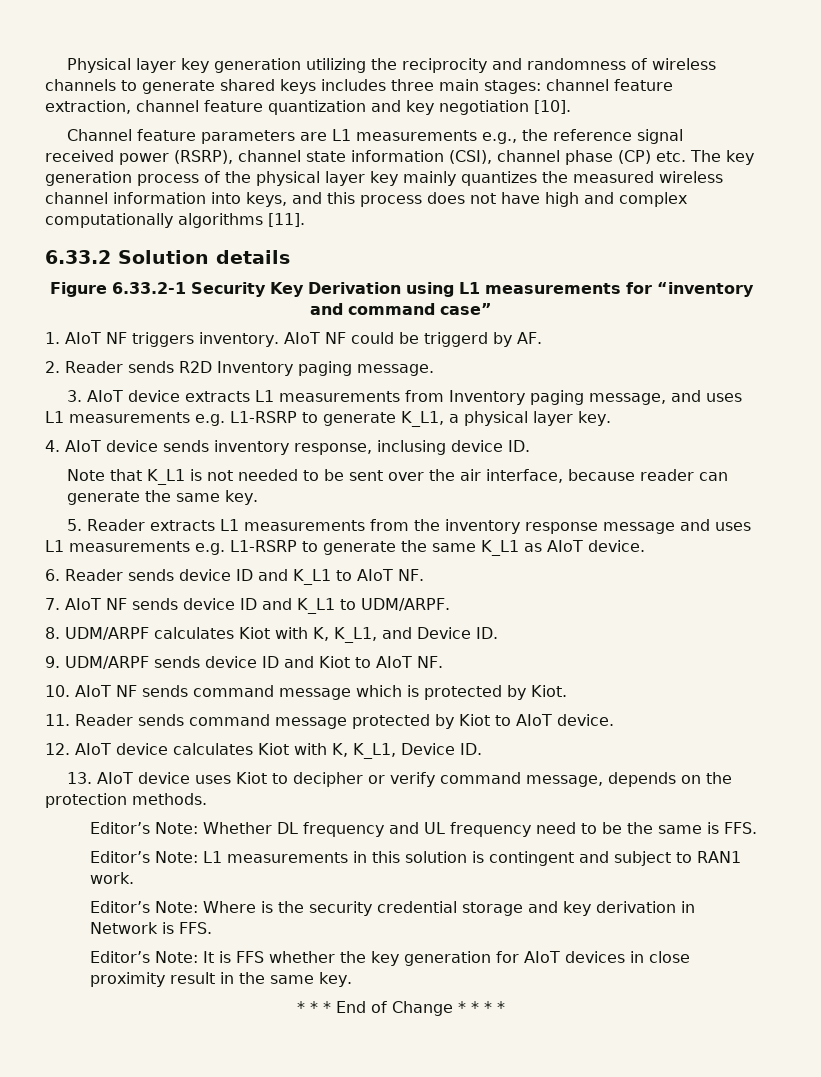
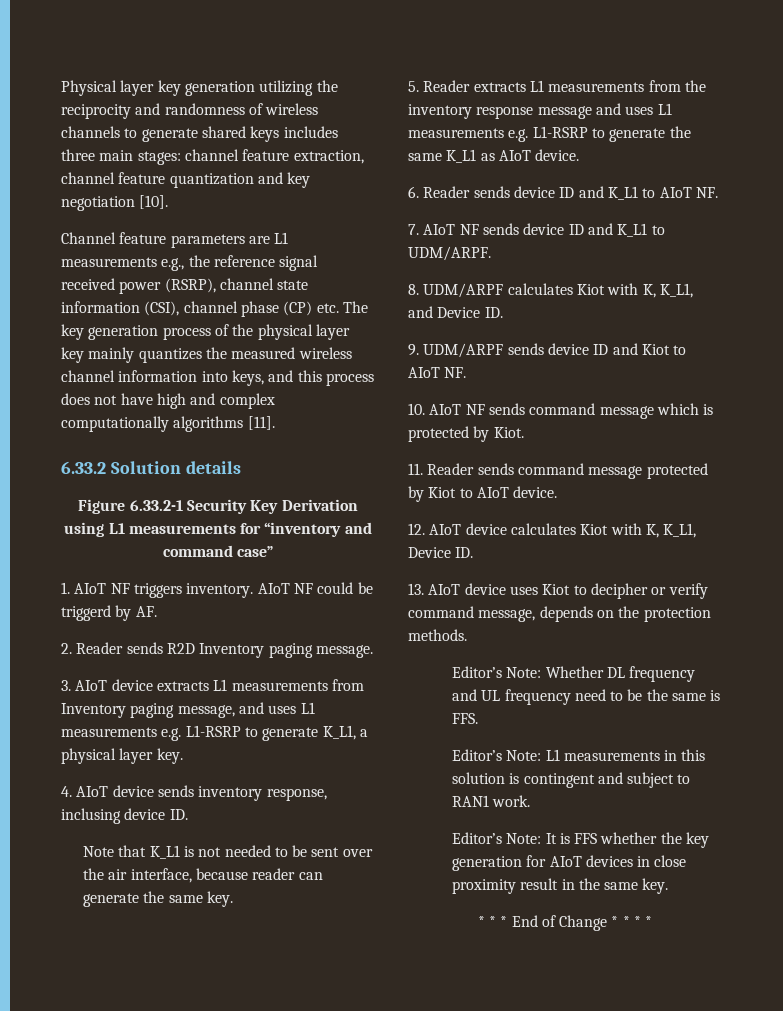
[89,901,695,916] [89,922,212,934] // Editor’s Note: Where is the security credential storage and key derivation in Network is FFS. -> (531, 801) none

